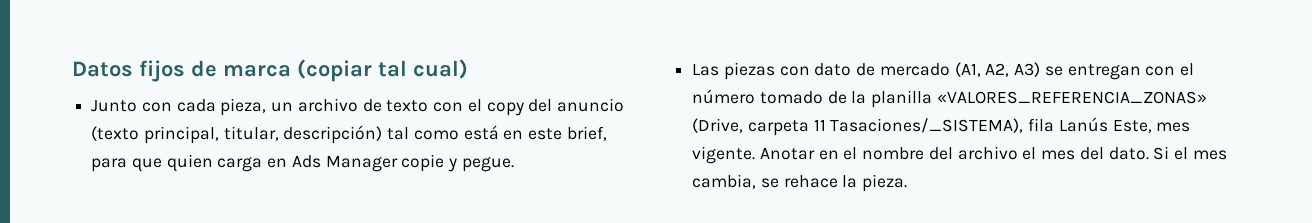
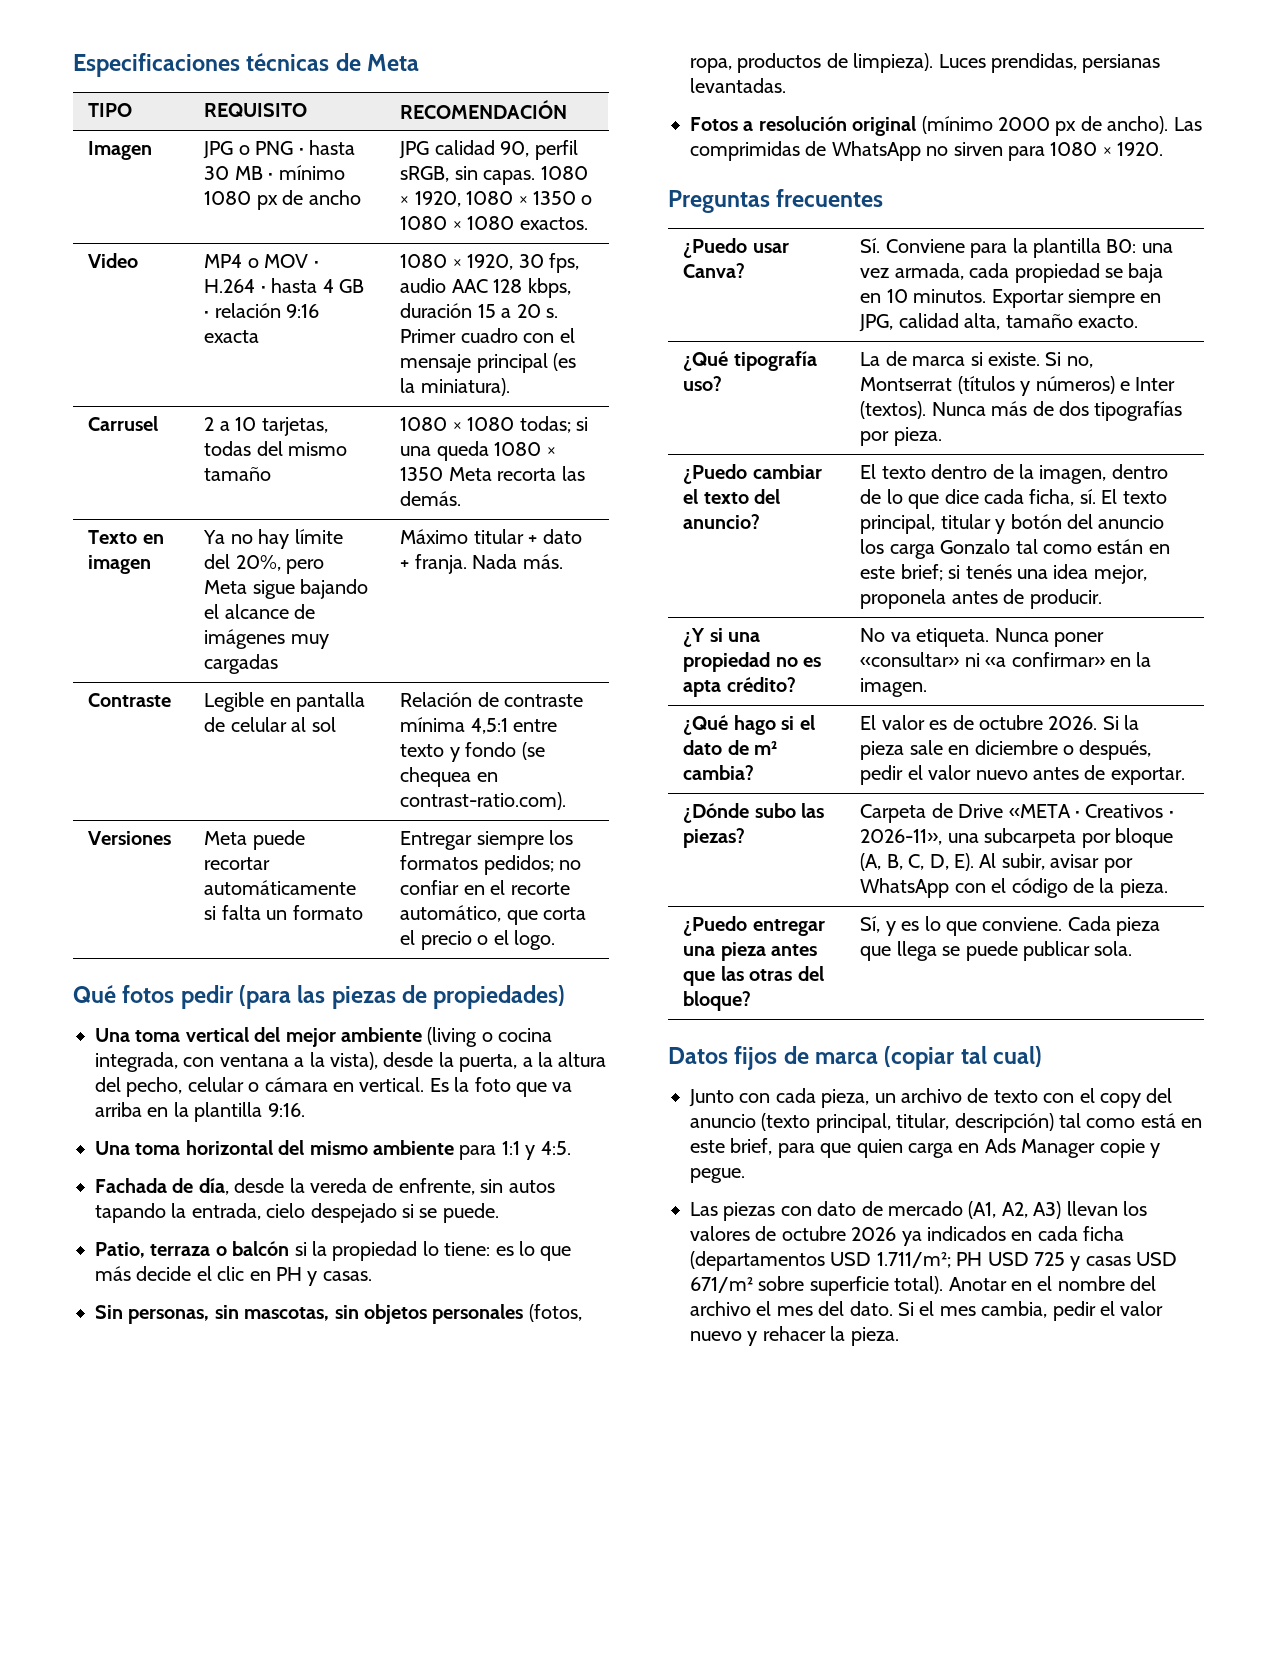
(72, 69) none -> [73,53,420,77] [88,103,133,117] [204,103,308,117] [400,100,568,119] [88,141,153,160] [203,140,356,159] [204,165,345,180] [204,190,361,210] [399,140,578,160] [400,166,588,185] [400,191,593,207] [400,216,588,230] [88,253,139,268] [204,254,319,268] [204,278,365,293] [204,303,320,318] [204,330,260,343] [400,253,580,273] [400,278,571,298] [400,303,559,318] [400,328,575,343] [400,353,577,373] [400,378,510,396] [88,416,159,431] [204,417,328,436] [204,441,348,456] [204,467,272,481] [400,416,589,433] [400,441,556,461] [400,466,585,481] [400,491,462,506] [88,530,164,544] [88,555,152,574] [203,529,343,549] [204,554,325,574] [204,579,369,599] [204,604,316,619] [204,629,329,649] [204,654,279,674] [400,529,582,544] [400,554,563,574] [88,693,172,707] [204,692,366,712] [204,717,336,732] [400,692,584,707] [400,717,558,734] [400,742,545,762] [400,767,498,787] [400,792,567,810] [88,831,172,845] [204,830,305,850] [204,857,271,870] [204,880,357,895] [204,905,363,920] [400,830,574,850] [400,855,582,875] [400,880,570,895] [400,905,587,925] [400,930,556,950] [73,985,566,1009] [95,1027,553,1047] [95,1052,607,1072] [95,1077,573,1097] [95,1102,305,1122] [95,1140,571,1160] [95,1178,555,1195] [95,1203,499,1223] [95,1241,572,1261] [95,1266,372,1286] [95,1304,582,1324] [690,53,1161,73] [690,78,786,93] [690,116,1202,136] [690,141,1164,161] [668,189,884,213] [683,238,789,258] [683,263,746,278] [860,238,1173,258] [860,263,1164,283] [860,289,1162,308] [859,313,1139,332] [683,351,817,371] [683,376,723,391] [860,351,1093,368] [860,376,1176,396] [860,401,1183,421] [860,427,942,446] [683,464,822,484] [683,489,781,504] [683,514,761,529] [860,464,1168,484] [860,489,1167,509] [860,514,1165,534] [860,539,1170,559] [860,564,1147,584] [860,589,1102,609] [683,628,761,647] [683,652,822,672] [683,677,796,697] [860,628,1105,647] [860,652,1152,667] [860,678,928,697] [683,715,815,735] [683,740,778,755] [683,765,755,780] [860,715,1140,730] [860,740,1152,760] [860,765,1185,785] [683,803,825,823] [683,828,746,848] [860,803,1174,823] [860,828,1174,848] [860,853,1133,873] [860,878,1168,898] [683,916,825,936] [683,942,818,961] [683,966,824,986] [683,991,752,1011] [860,916,1161,936] [860,941,1133,961] Especificaciones técnicas de Meta // TIPO | REQUISITO | RECOMENDACIÓN // Imagen | JPG o PNG · hasta 30 MB · mínimo 1080 px de ancho | JPG calidad 90, perfil sRGB, sin capas. 1080 × 1920, 1080 × 1350 o 1080 × 1080 exactos. // Video | MP4 o MOV · H.264 · hasta 4 GB · relación 9:16 exacta | 1080 × 1920, 30 fps, audio AAC 128 kbps, duración 15 a 20 s. Primer cuadro con el mensaje principal (es la miniatura). // Carrusel | 2 a 10 tarjetas, todas del mismo tamaño | 1080 × 1080 todas; si una queda 1080 × 1350 Meta recorta las demás. // Texto en imagen | Ya no hay límite del 20%, pero Meta sigue bajando el alcance de imágenes muy cargadas | Máximo titular + dato + franja. Nada más. // Contraste | Legible en pantalla de celular al sol | Relación de contraste mínima 4,5:1 entre texto y fondo (se chequea en contrast-ratio.com). // Versiones | Meta puede recortar automáticamente si falta un formato | Entregar siempre los formatos pedidos; no confiar en el recorte automático, que corta el precio o el logo. // Qué fotos pedir (para las piezas de propiedades) // Una toma vertical del mejor ambiente (living o cocina integrada, con ventana a la vista), desde la puerta, a la altura del pecho, celular o cámara en vertical. Es la foto que va arriba en la plantilla 9:16. // Una toma horizontal del mismo ambiente para 1:1 y 4:5. // Fachada de día, desde la vereda de enfrente, sin autos tapando la entrada, cielo despejado si se puede. // Patio, terraza o balcón si la propiedad lo tiene: es lo que más decide el clic en PH y casas. // Sin personas, sin mascotas, sin objetos personales (fotos, ropa, productos de limpieza). Luces prendidas, persianas levantadas. // Fotos a resolución original (mínimo 2000 px de ancho). Las comprimidas de WhatsApp no sirven para 1080 × 1920. // Preguntas frecuentes // ¿Puedo usar Canva? | Sí. Conviene para la plantilla B0: una vez armada, cada propiedad se baja en 10 minutos. Exportar siempre en JPG, calidad alta, tamaño exacto. // ¿Qué tipografía uso? | La de marca si existe. Si no, Montserrat (títulos y números) e Inter (textos). Nunca más de dos tipografías por pieza. // ¿Puedo cambiar el texto del anuncio? | El texto dentro de la imagen, dentro de lo que dice cada ficha, sí. El texto principal, titular y botón del anuncio los carga Gonzalo tal como están en este brief; si tenés una idea mejor, proponela antes de producir. // ¿Y si una propiedad no es apta crédito? | No va etiqueta. Nunca poner «consultar» ni «a confirmar» en la imagen. // ¿Qué hago si el dato de m² cambia? | El valor es de octubre 2026. Si la pieza sale en diciembre o después, pedir el valor nuevo antes de exportar. // ¿Dónde subo las piezas? | Carpeta de Drive «META · Creativos · 2026-11», una subcarpeta por bloque (A, B, C, D, E). Al subir, avisar por WhatsApp con el código de la pieza. // ¿Puedo entregar una pieza antes que las otras del bloque? | Sí, y es lo que conviene. Cada pieza que llega se puede publicar sola. //
[1044,63,1194,80] [692,89,1207,108] [692,117,1191,136] [692,146,756,164] se entregan con el número tomado de la planilla «VALORES_REFERENCIA_ZONAS» (Drive, carpeta 11 Tasaciones/_SISTEMA), fila Lanús Este, mes vigente. -> [1066,1201,1147,1216] [690,1226,1125,1246] [690,1251,1178,1271] [690,1276,944,1296] llevan los valores de octubre 2026 ya indicados en cada ficha (departamentos USD 1.711/m²; PH USD 725 y casas USD 671/m² sobre superficie total).
[760,175,838,188] se rehace -> [1052,1301,1164,1321] [690,1326,826,1346] pedir el valor nuevo y rehacer

